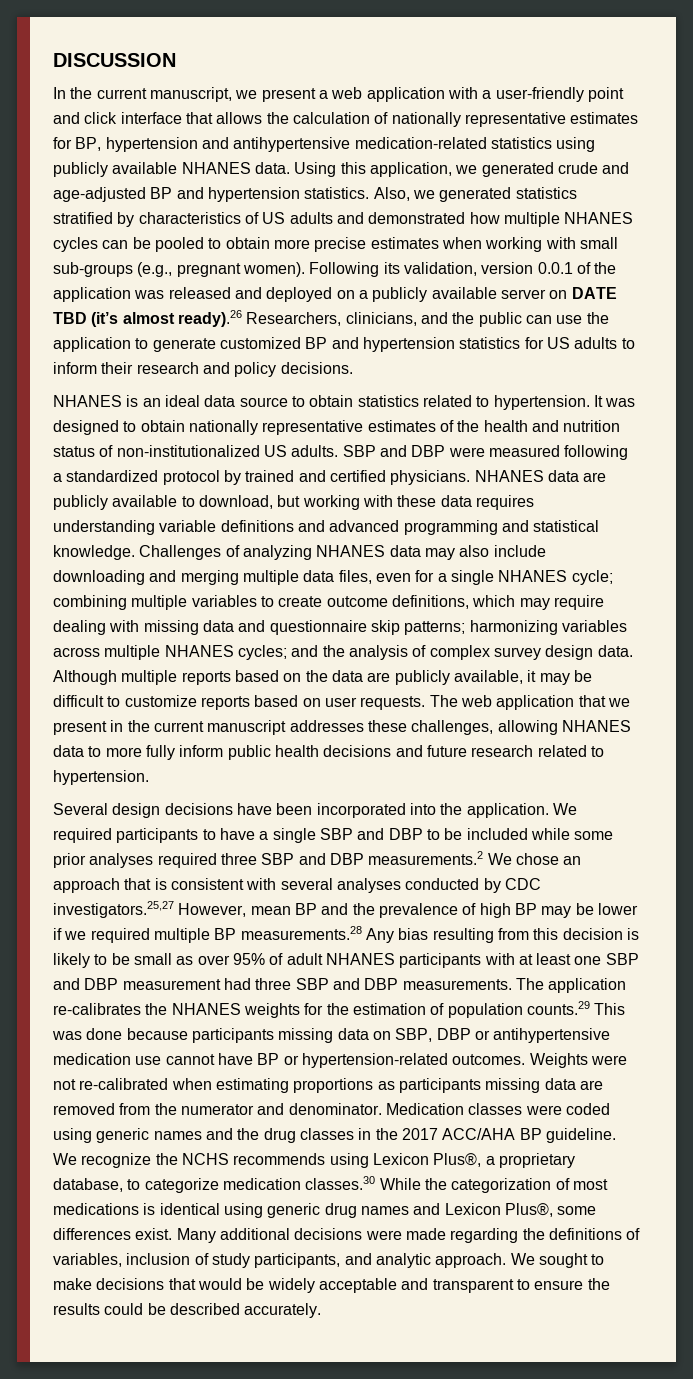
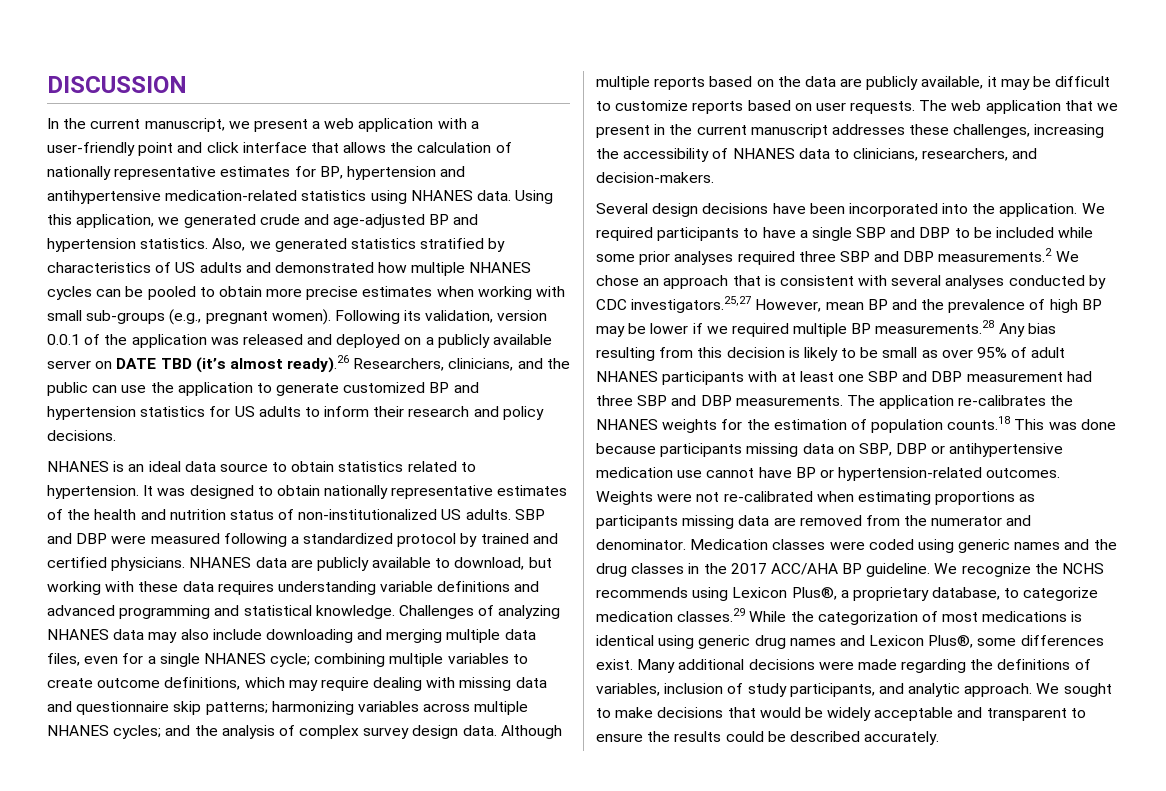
[53,162,178,177] publicly available -> (407, 197) none
[497,720,631,735] [53,745,604,760] [53,770,149,785] allowing NHANES data to more fully inform public health decisions and future research related to hypertension. -> [1034,124,1105,138] [596,148,1038,162] [596,172,714,183] increasing the accessibility of NHANES data to clinicians, researchers, and decision-makers.
[526,1001,590,1015] counts.29 -> [947,416,1011,430] counts.18
[305,1176,376,1190] classes.30 -> [677,608,746,622] classes.29

